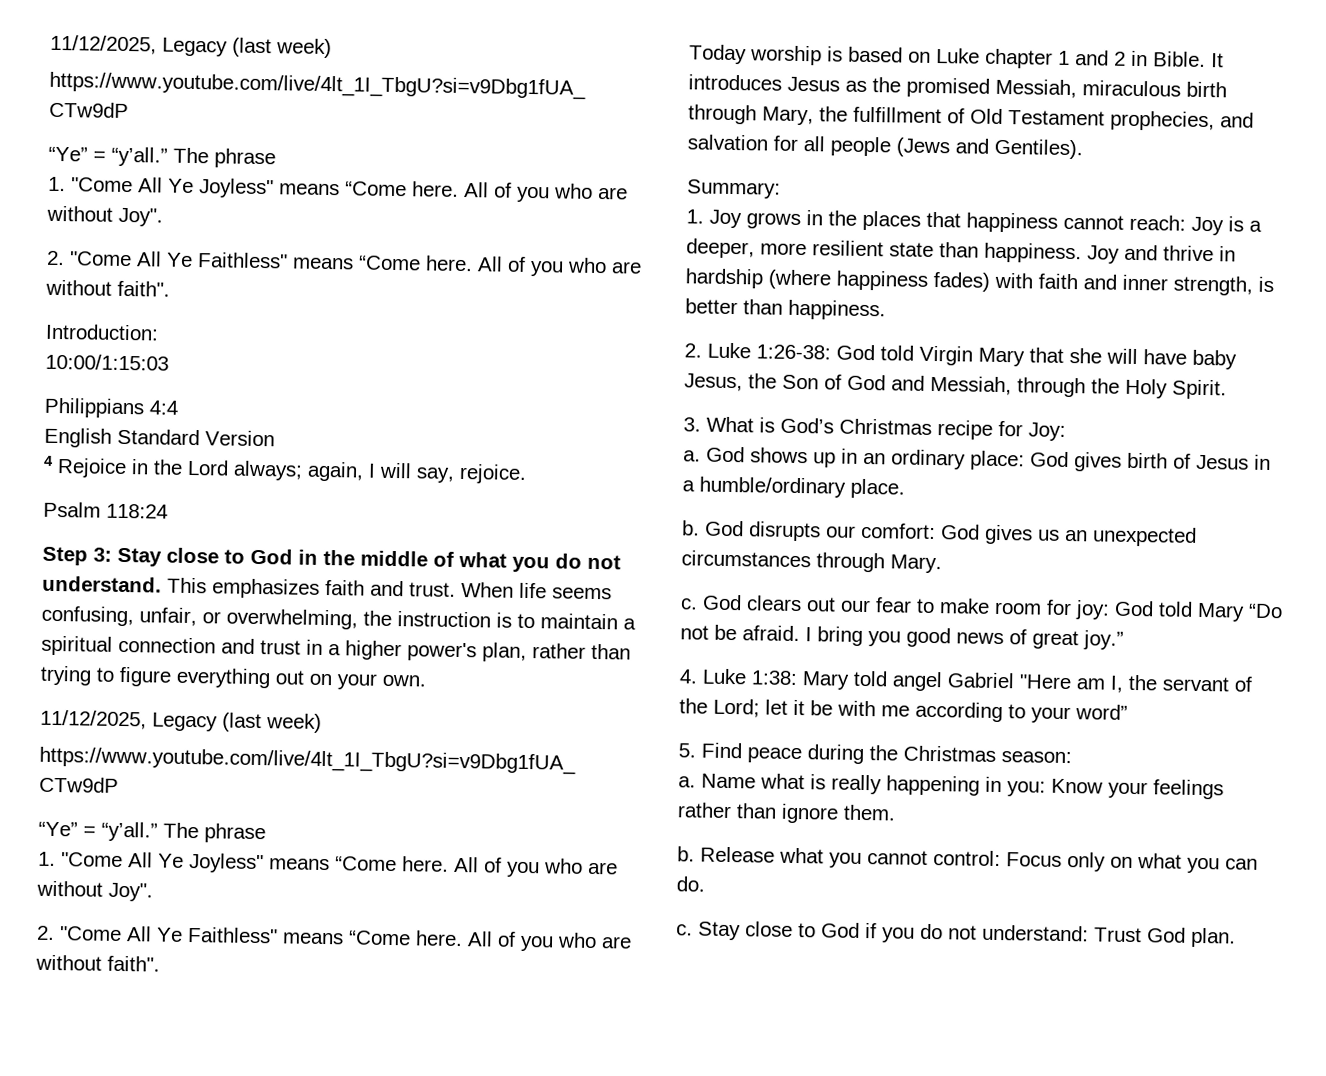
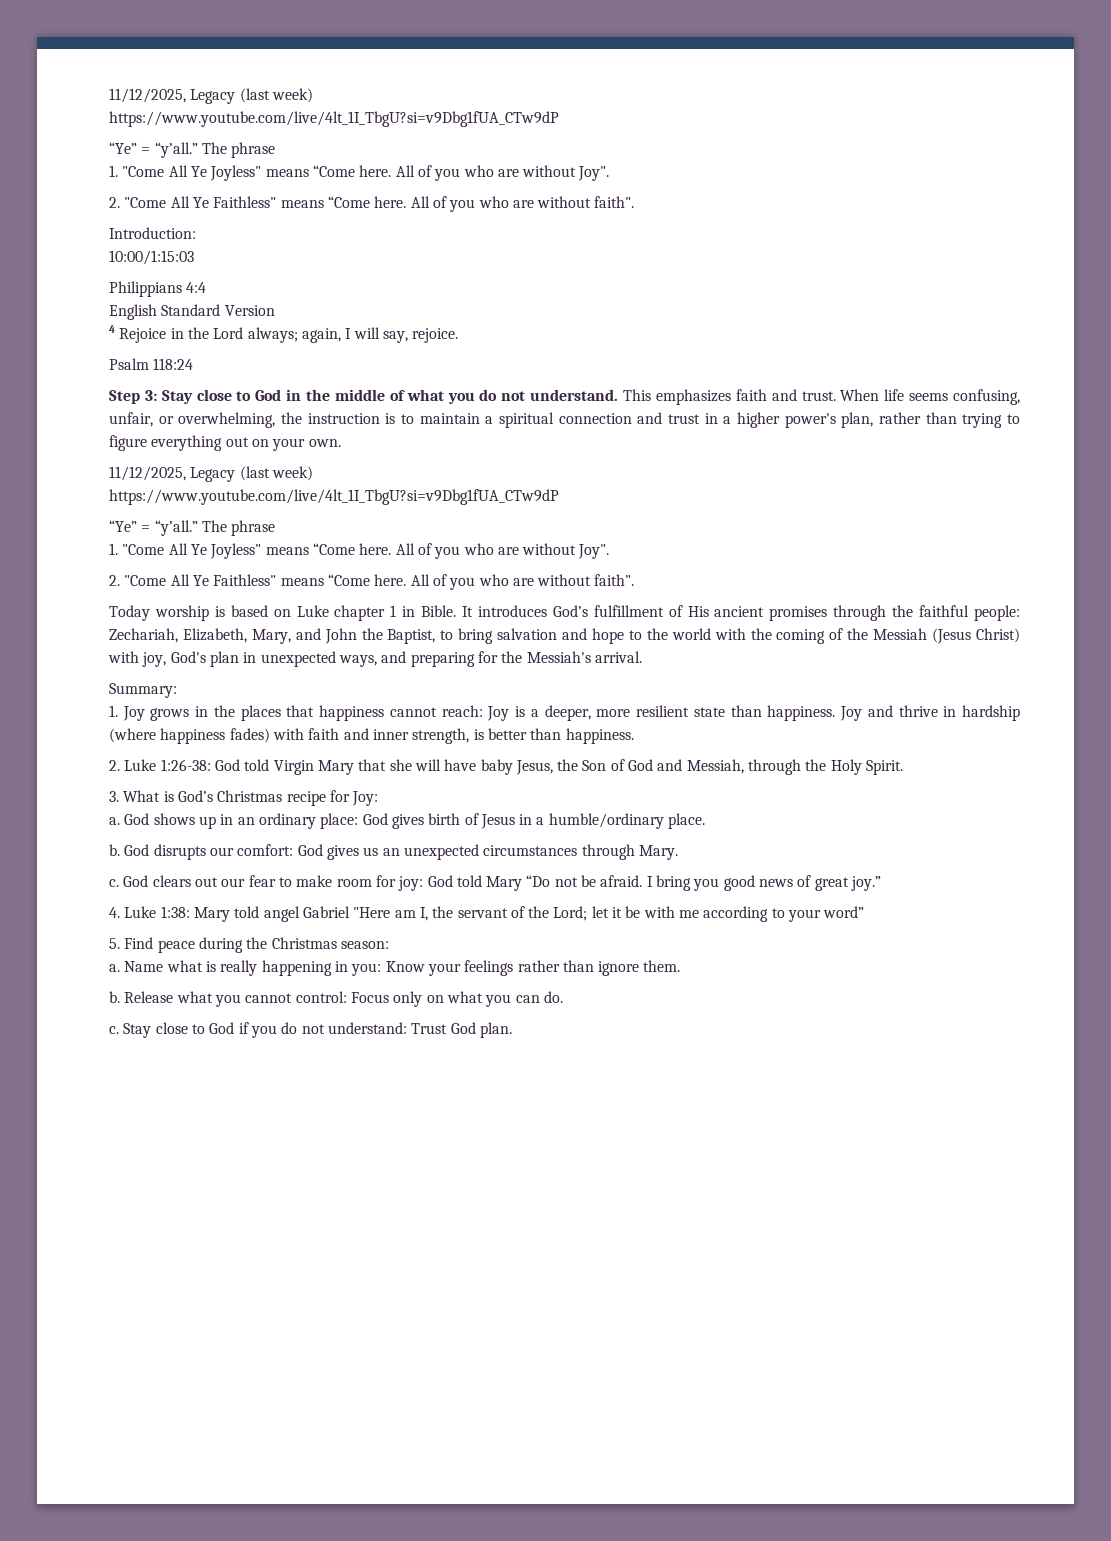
[1075,50,1126,66] and 2 -> (397, 611) none
[787,76,1227,99] [688,104,1254,132] [687,134,1083,160] Jesus as the promised Messiah, miraculous birth through Mary, the fulfillment of Old Testament prophecies, and salvation for all people (Jews and Gentiles). -> [552,605,1021,621] [109,628,1020,644] [108,651,642,667] God’s fulfillment of His ancient promises through the faithful people: Zechariah, Elizabeth, Mary, and John the Baptist, to bring salvation and hope to the world with the coming of the Messiah (Jesus Christ) with joy, God's plan in unexpected ways, and preparing for the Messiah's arrival.

